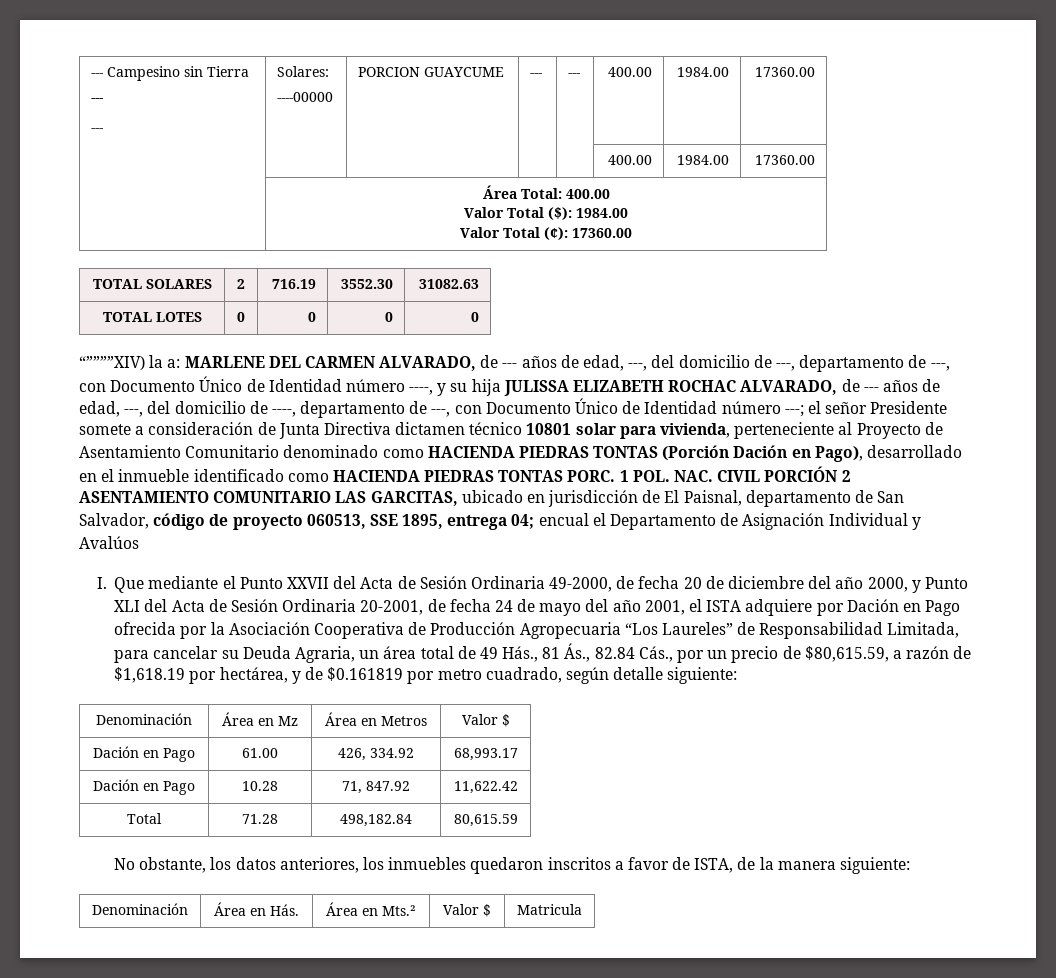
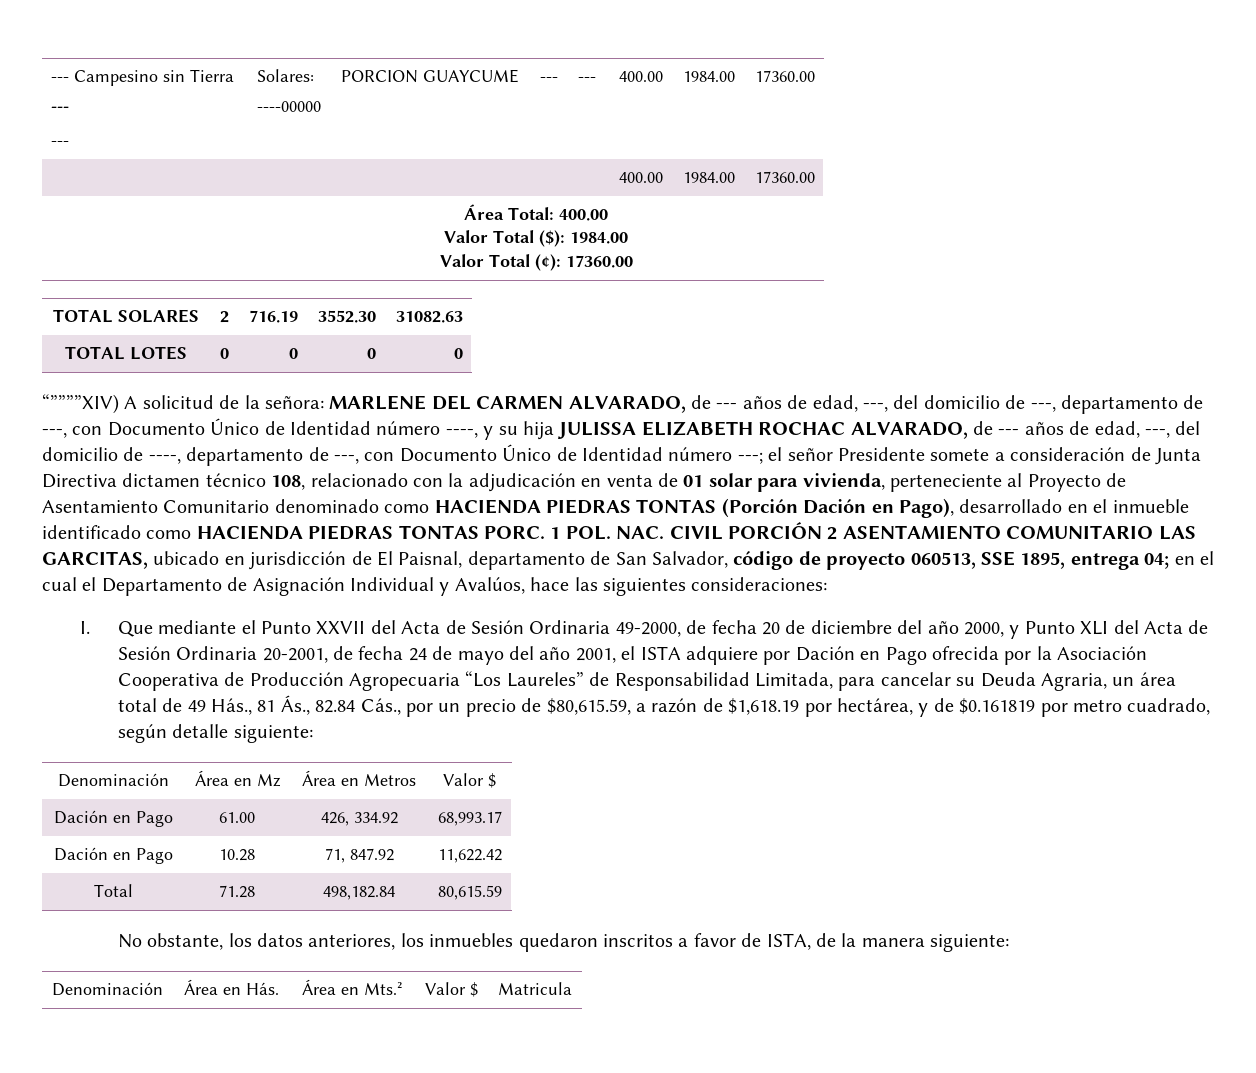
[149,355,181,368] la a: -> [124,395,324,409] A solicitud de la señora:
[526,423,572,435] 10801 -> [271,473,704,492] 108, relacionado con la adjudicación en venta de 01
[538,513,589,526] encual -> [1174,551,1214,565] [42,577,77,591] en el cual
[79,536,139,549] Avalúos -> [454,577,828,596] Avalúos, hace las siguientes consideraciones:

